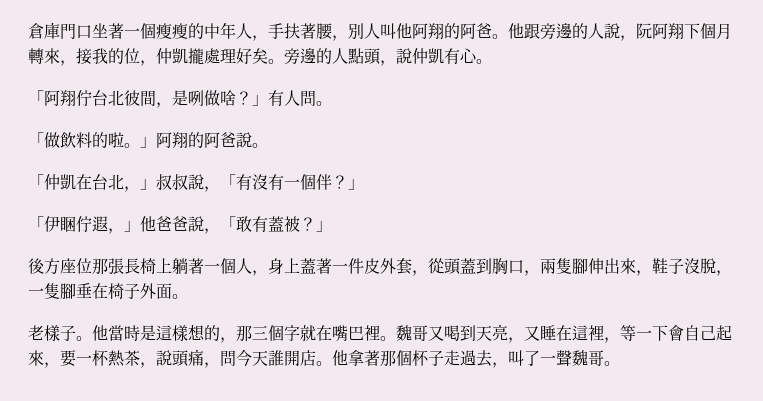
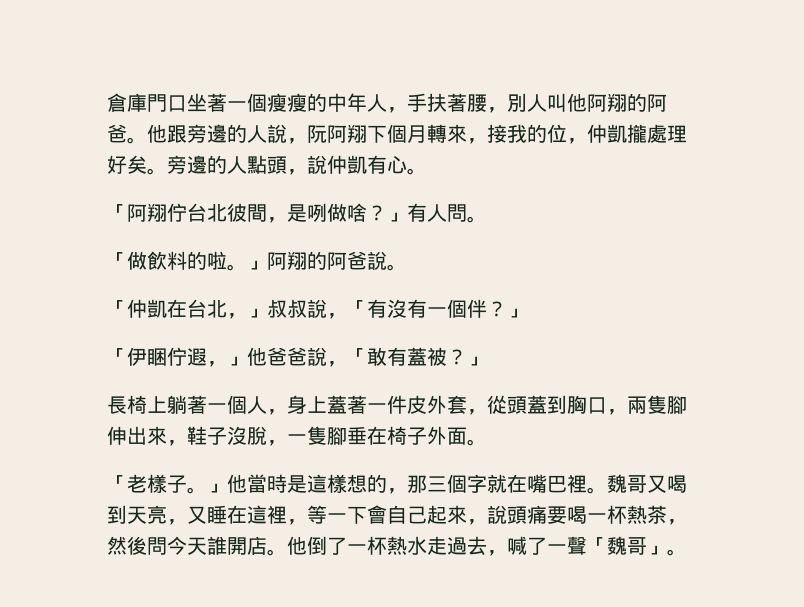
[28,258,124,275] 後方座位那張 -> (487, 361) none
(188, 296) none -> [107,475,127,491] 「
(92, 338) none -> [207,483,227,493] 」
[60,350,76,367] 要 -> [487,505,587,524] 說頭痛要喝
[156,349,220,368] 說頭痛， -> [107,536,147,555] 然後
[348,350,604,368] 拿著那個杯子走過去，叫了一聲魏哥 -> [307,536,667,556] 倒了一杯熱水走過去，喊了一聲「魏哥」

